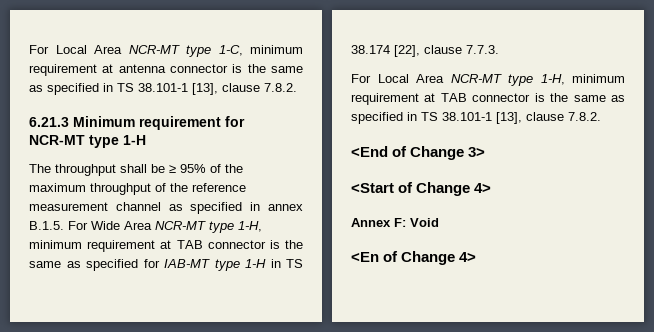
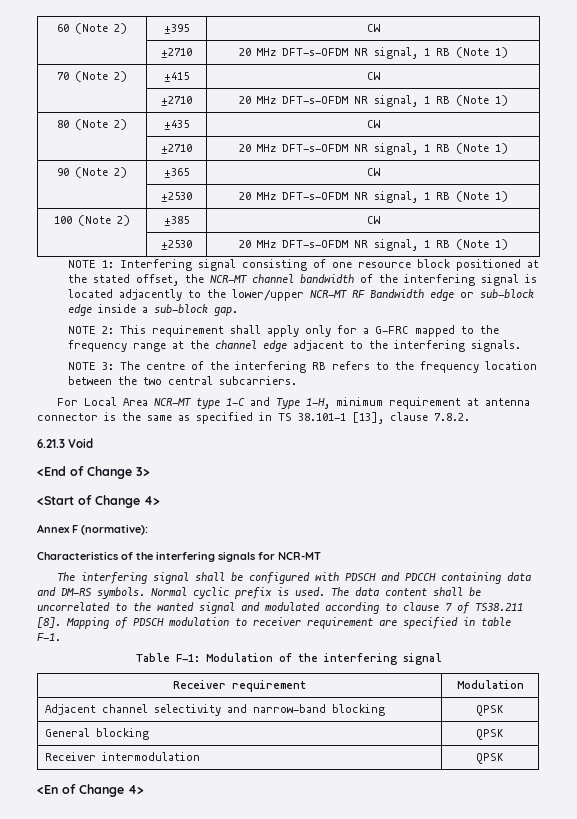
[29,45,243,57] For Local Area NCR-MT type 1-C, -> [57,23,127,34] [164,24,189,34] [366,24,380,32] [161,48,192,58] [238,47,508,59] [57,71,127,82] [164,72,189,82] [366,72,380,80] [161,96,192,106] [238,95,508,107] [57,119,127,130] [164,120,189,130] [366,120,380,128] [161,144,192,154] [238,143,508,155] [57,167,127,178] [164,168,189,178] [366,168,380,176] [161,192,192,202] [238,191,508,203] [54,215,130,226] [164,216,189,226] [366,216,380,224] [161,240,192,250] [238,239,508,251] [67,259,539,271] [67,274,537,286] [67,289,534,301] [67,304,238,316] [67,325,499,337] [67,340,521,352] [67,361,537,373] [67,376,297,385] [57,397,331,409] 60 (Note 2) | ±395 | CW // | ±2710 | 20 MHz DFT-s-OFDM NR signal, 1 RB (Note 1) // 70 (Note 2) | ±415 | CW // | ±2710 | 20 MHz DFT-s-OFDM NR signal, 1 RB (Note 1) // 80 (Note 2) | ±435 | CW // | ±2710 | 20 MHz DFT-s-OFDM NR signal, 1 RB (Note 1) // 90 (Note 2) | ±365 | CW // | ±2530 | 20 MHz DFT-s-OFDM NR signal, 1 RB (Note 1) // 100 (Note 2) | ±385 | CW // | ±2530 | 20 MHz DFT-s-OFDM NR signal, 1 RB (Note 1) // NOTE 1: Interfering signal consisting of one resource block positioned at the stated offset, the NCR-MT channel bandwidth of the interfering signal is located adjacently to the lower/upper NCR-MT RF Bandwidth edge or sub-block edge inside a sub-block gap. // NOTE 2: This requirement shall apply only for a G-FRC mapped to the frequency range at the channel edge adjacent to the interfering signals. // NOTE 3: The centre of the interfering RB refers to the frequency location between the two central subcarriers. // For Local Area NCR-MT type 1-C and Type 1-H,
[73,116,245,130] [29,135,146,148] [29,164,243,176] [29,183,246,195] [29,202,304,214] [29,221,262,233] [29,240,303,252] [29,259,303,271] [351,45,499,57] [351,74,625,86] [351,93,625,105] [351,112,601,124] Minimum requirement for NCR-MT type 1-H // The throughput shall be ≥ 95% of the maximum throughput of the reference measurement channel as specified in annex B.1.5. For Wide Area NCR-MT type 1-H, minimum requirement at TAB connector is the same as specified for IAB-MT type 1-H in TS 38.174 [22], clause 7.7.3. // For Local Area NCR-MT type 1-H, minimum requirement at TAB connector is the same as specified in TS 38.101-1 [13], clause 7.8.2. -> [68,438,94,448] Void
[394,218,439,227] F: Void -> [72,524,148,535] [37,551,321,562] [57,572,532,584] [37,587,481,599] [37,602,523,614] [37,617,511,629] [37,633,61,641] [135,653,442,665] [173,680,306,692] [456,680,524,689] [45,704,386,716] [476,705,504,716] [45,728,150,740] [476,729,504,740] [45,752,201,761] [476,753,504,764] F (normative): // Characteristics of the interfering signals for NCR-MT // The interfering signal shall be configured with PDSCH and PDCCH containing data and DM-RS symbols. Normal cyclic prefix is used. The data content shall be uncorrelated to the wanted signal and modulated according to clause 7 of TS38.211 [8]. Mapping of PDSCH modulation to receiver requirement are specified in table F-1. // Table F-1: Modulation of the interfering signal // Receiver requirement | Modulation // Adjacent channel selectivity and narrow-band blocking | QPSK // General blocking | QPSK // Receiver intermodulation | QPSK

